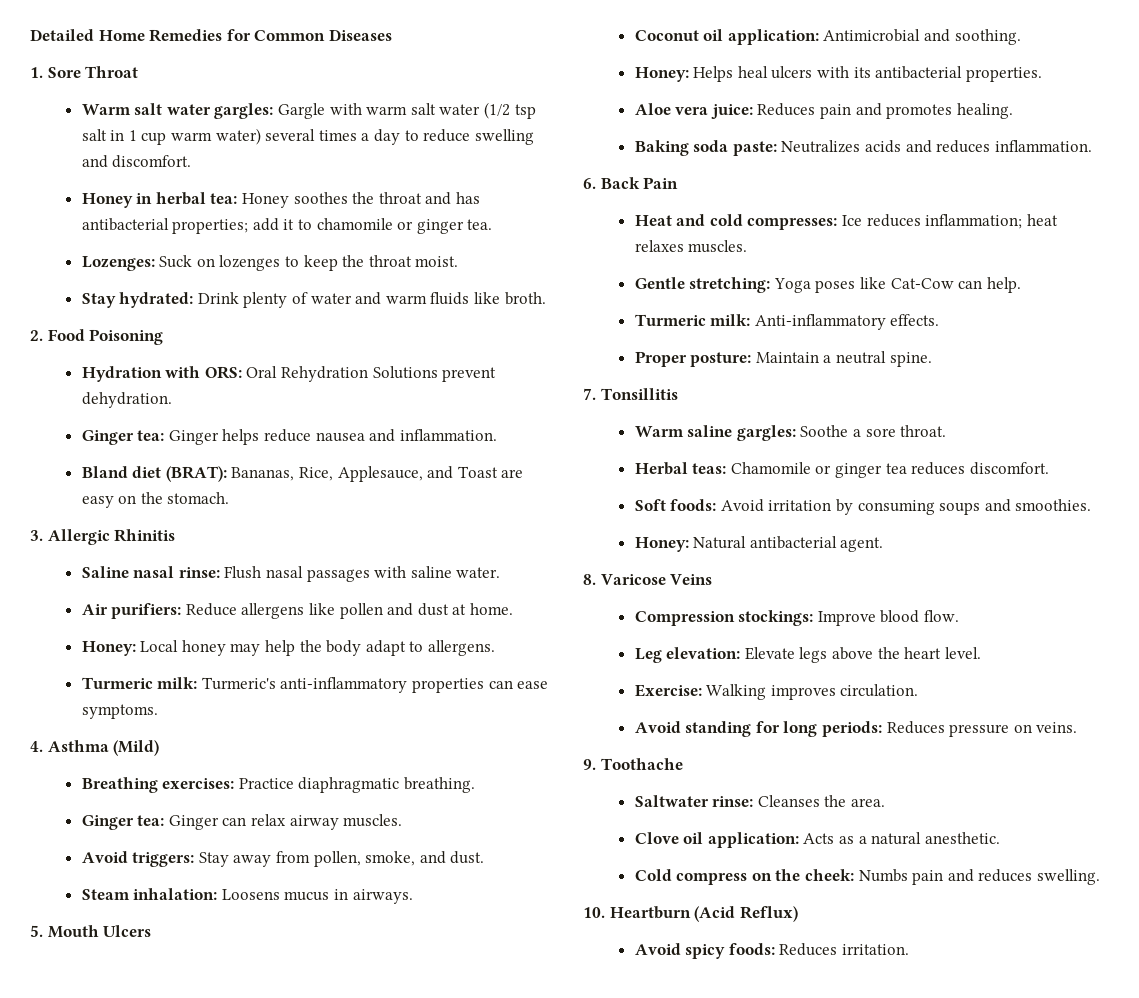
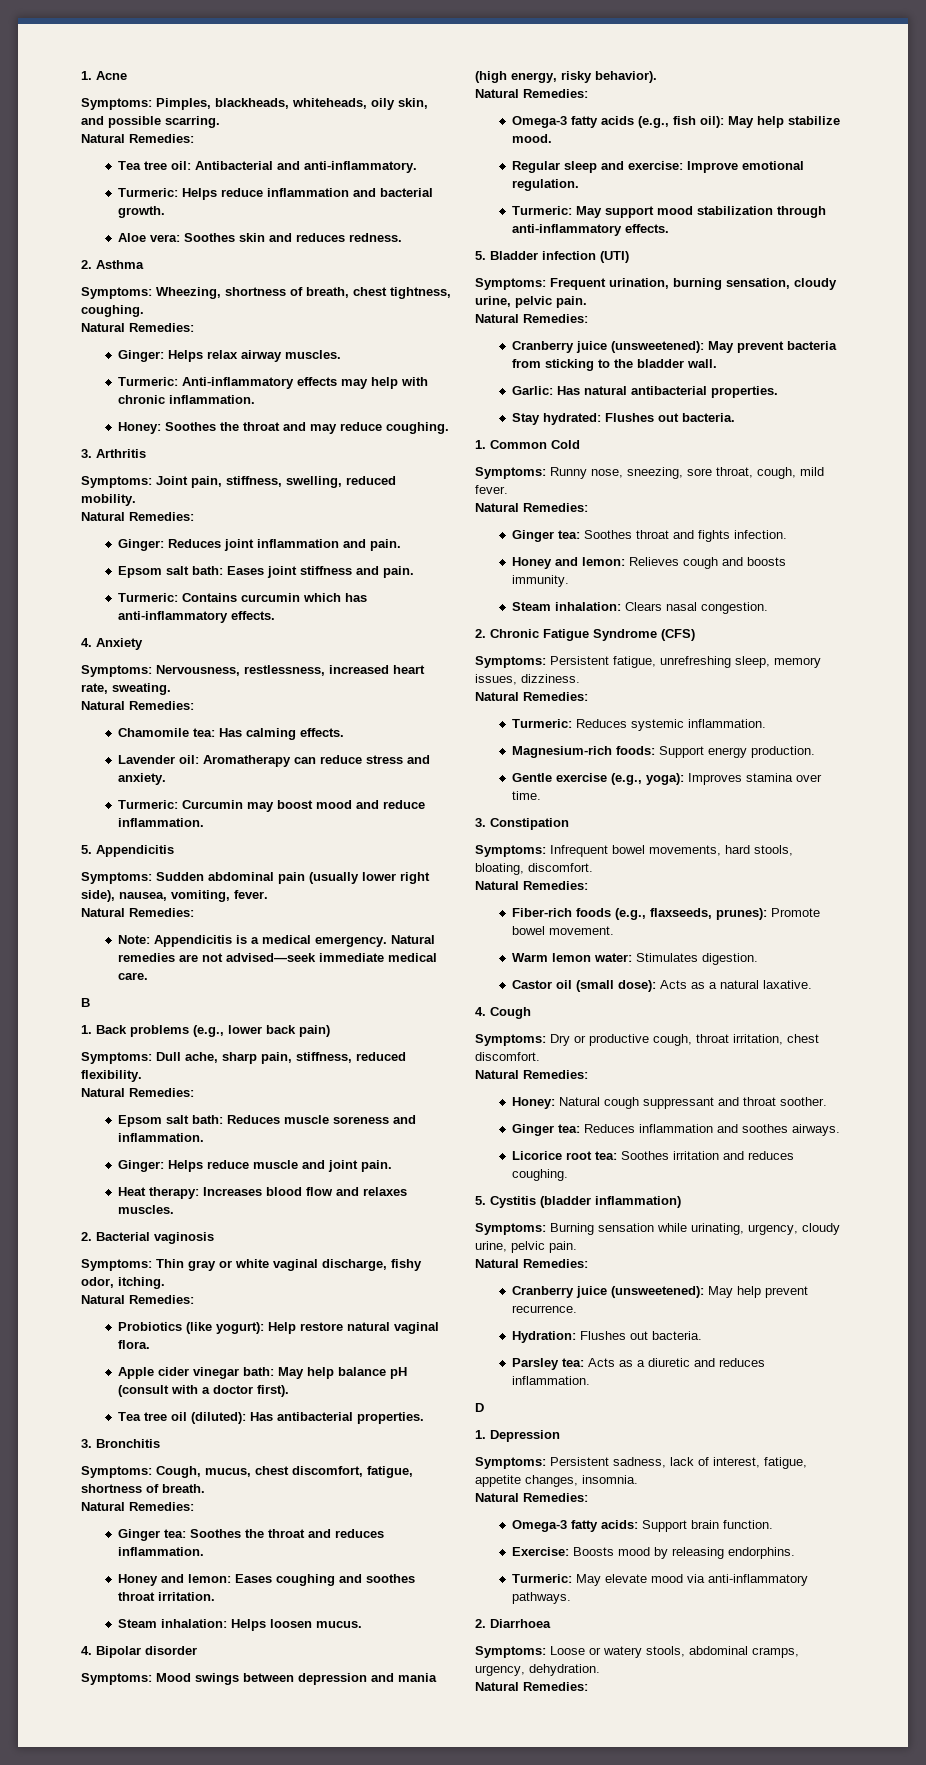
[30,29,392,42] [30,66,139,78] [81,102,536,119] [81,128,534,145] [81,155,192,168] [81,192,480,208] [81,218,493,234] [81,255,459,271] [81,292,546,308] [30,329,164,345] [81,366,497,382] [81,392,172,408] [81,429,497,445] [81,466,524,482] [81,492,230,508] [30,529,176,545] [81,566,501,582] [81,603,513,619] [81,640,495,656] [81,677,549,693] [81,704,158,719] [30,740,160,756] [81,777,475,793] [81,814,403,830] [81,851,485,867] [81,888,413,904] [30,925,152,938] [634,29,1021,45] [634,66,1042,82] [634,103,1013,119] [634,140,1092,156] [583,177,679,189] [634,214,1058,230] [634,240,748,253] [634,277,1021,293] [634,314,940,330] [634,351,932,367] [583,388,678,400] [634,425,947,441] [634,462,1049,478] [634,499,1092,515] [634,536,884,552] [583,574,713,585] [634,610,959,626] [634,647,981,663] [634,684,919,700] [634,721,1078,737] [583,758,683,770] [634,795,885,807] [634,832,1000,848] [634,869,1100,885] [583,906,798,922] [634,943,909,959] Detailed Home Remedies for Common Diseases // 1. Sore Throat // Warm salt water gargles: Gargle with warm salt water (1/2 tsp salt in 1 cup warm water) several times a day to reduce swelling and discomfort. // Honey in herbal tea: Honey soothes the throat and has antibacterial properties; add it to chamomile or ginger tea. // Lozenges: Suck on lozenges to keep the throat moist. // Stay hydrated: Drink plenty of water and warm fluids like broth. // 2. Food Poisoning // Hydration with ORS: Oral Rehydration Solutions prevent dehydration. // Ginger tea: Ginger helps reduce nausea and inflammation. // Bland diet (BRAT): Bananas, Rice, Applesauce, and Toast are easy on the stomach. // 3. Allergic Rhinitis // Saline nasal rinse: Flush nasal passages with saline water. // Air purifiers: Reduce allergens like pollen and dust at home. // Honey: Local honey may help the body adapt to allergens. // Turmeric milk: Turmeric's anti-inflammatory properties can ease symptoms. // 4. Asthma (Mild) // Breathing exercises: Practice diaphragmatic breathing. // Ginger tea: Ginger can relax airway muscles. // Avoid triggers: Stay away from pollen, smoke, and dust. // Steam inhalation: Loosens mucus in airways. // 5. Mouth Ulcers // Coconut oil application: Antimicrobial and soothing. // Honey: Helps heal ulcers with its antibacterial properties. // Aloe vera juice: Reduces pain and promotes healing. // Baking soda paste: Neutralizes acids and reduces inflammation. // 6. Back Pain // Heat and cold compresses: Ice reduces inflammation; heat relaxes muscles. // Gentle stretching: Yoga poses like Cat-Cow can help. // Turmeric milk: Anti-inflammatory effects. // Proper posture: Maintain a neutral spine. // 7. Tonsillitis // Warm saline gargles: Soothe a sore throat. // Herbal teas: Chamomile or ginger tea reduces discomfort. // Soft foods: Avoid irritation by consuming soups and smoothies. // Honey: Natural antibacterial agent. // 8. Varicose Veins // Compression stockings: Improve blood flow. // Leg elevation: Elevate legs above the heart level. // Exercise: Walking improves circulation. // Avoid standing for long periods: Reduces pressure on veins. // 9. Toothache // Saltwater rinse: Cleanses the area. // Clove oil application: Acts as a natural anesthetic. // Cold compress on the cheek: Numbs pain and reduces swelling. // 10. Heartburn (Acid Reflux) // Avoid spicy foods: Reduces irritation. -> [81,71,127,80] [81,98,428,110] [81,116,220,128] [81,134,194,143] [117,161,417,173] [117,188,433,200] [117,206,165,218] [117,233,402,242] [81,260,144,269] [81,287,451,299] [81,305,144,317] [81,323,194,332] [117,350,341,362] [117,377,428,389] [117,395,255,404] [117,422,449,434] [81,449,146,458] [81,476,396,488] [81,494,136,506] [81,512,194,521] [117,539,401,551] [117,566,414,578] [117,593,367,602] [117,611,275,623] [81,638,143,650] [81,665,425,677] [81,683,171,695] [81,701,194,710] [117,728,344,740] [117,755,430,767] [117,773,166,785] [117,800,425,812] [117,818,204,827] [81,845,174,857] [81,872,430,884] [81,890,268,902] [81,908,194,917] [117,935,435,947] [117,953,437,962] [117,972,148,980] [81,998,90,1007] [81,1025,330,1037] [81,1052,406,1064] [81,1070,142,1082] [81,1088,194,1097] [117,1115,416,1127] [117,1133,204,1142] [117,1160,392,1172] [117,1187,407,1199] [117,1205,174,1214] [81,1232,214,1244] [81,1259,422,1271] [81,1277,165,1289] [81,1295,194,1304] [117,1322,439,1334] [117,1340,150,1349] [117,1367,407,1379] [117,1385,289,1397] [117,1412,424,1424] [81,1439,160,1448] [81,1466,413,1478] [81,1484,205,1493] [81,1502,194,1511] [117,1529,384,1541] [117,1547,204,1556] [117,1574,415,1586] [117,1592,215,1601] [117,1619,362,1631] [81,1646,197,1658] [81,1673,437,1685] [475,71,657,83] [475,89,588,98] [511,116,840,128] [511,134,552,143] [511,161,804,173] [511,179,579,191] [511,206,826,218] [511,224,669,236] [475,251,629,263] [475,278,837,290] [475,296,587,308] [475,314,588,323] [511,341,837,353] [511,359,717,371] [511,386,778,398] [511,413,735,425] [475,440,580,449] [475,467,824,479] [475,485,508,494] [475,503,588,512] [511,530,787,542] [511,557,786,569] [511,575,569,587] [511,602,768,614] [475,629,695,641] [475,656,821,668] [475,674,580,685] [475,692,588,701] [511,719,766,731] [511,746,815,758] [511,773,822,785] [511,791,541,800] [475,818,569,830] [475,845,793,857] [475,863,593,875] [475,881,588,890] [511,908,820,920] [511,926,614,935] [511,953,758,965] [511,980,812,992] [475,1007,531,1019] [475,1034,819,1046] [475,1052,540,1061] [475,1070,588,1079] [511,1097,827,1109] [511,1124,840,1136] [511,1151,794,1160] [511,1169,568,1181] [475,1196,681,1208] [475,1223,840,1235] [475,1241,577,1253] [475,1259,588,1268] [511,1286,808,1298] [511,1305,577,1313] [511,1331,702,1343] [511,1358,765,1370] [511,1376,590,1385] [475,1403,484,1412] [475,1430,560,1442] [475,1457,807,1469] [475,1475,638,1487] [475,1493,588,1502] [511,1520,773,1532] [511,1547,795,1559] [511,1574,808,1586] [511,1592,571,1604] [475,1619,551,1628] [475,1646,799,1658] [475,1664,600,1676] [475,1682,588,1691] 1. Acne // Symptoms: Pimples, blackheads, whiteheads, oily skin, and possible scarring. // Natural Remedies: // Tea tree oil: Antibacterial and anti-inflammatory. // Turmeric: Helps reduce inflammation and bacterial growth. // Aloe vera: Soothes skin and reduces redness. // 2. Asthma // Symptoms: Wheezing, shortness of breath, chest tightness, coughing. // Natural Remedies: // Ginger: Helps relax airway muscles. // Turmeric: Anti-inflammatory effects may help with chronic inflammation. // Honey: Soothes the throat and may reduce coughing. // 3. Arthritis // Symptoms: Joint pain, stiffness, swelling, reduced mobility. // Natural Remedies: // Ginger: Reduces joint inflammation and pain. // Epsom salt bath: Eases joint stiffness and pain. // Turmeric: Contains curcumin which has anti-inflammatory effects. // 4. Anxiety // Symptoms: Nervousness, restlessness, increased heart rate, sweating. // Natural Remedies: // Chamomile tea: Has calming effects. // Lavender oil: Aromatherapy can reduce stress and anxiety. // Turmeric: Curcumin may boost mood and reduce inflammation. // 5. Appendicitis // Symptoms: Sudden abdominal pain (usually lower right side), nausea, vomiting, fever. // Natural Remedies: // Note: Appendicitis is a medical emergency. Natural remedies are not advised—seek immediate medical care. // B // 1. Back problems (e.g., lower back pain) // Symptoms: Dull ache, sharp pain, stiffness, reduced flexibility. // Natural Remedies: // Epsom salt bath: Reduces muscle soreness and inflammation. // Ginger: Helps reduce muscle and joint pain. // Heat therapy: Increases blood flow and relaxes muscles. // 2. Bacterial vaginosis // Symptoms: Thin gray or white vaginal discharge, fishy odor, itching. // Natural Remedies: // Probiotics (like yogurt): Help restore natural vaginal flora. // Apple cider vinegar bath: May help balance pH (consult with a doctor first). // Tea tree oil (diluted): Has antibacterial properties. // 3. Bronchitis // Symptoms: Cough, mucus, chest discomfort, fatigue, shortness of breath. // Natural Remedies: // Ginger tea: Soothes the throat and reduces inflammation. // Honey and lemon: Eases coughing and soothes throat irritation. // Steam inhalation: Helps loosen mucus. // 4. Bipolar disorder // Symptoms: Mood swings between depression and mania (high energy, risky behavior). // Natural Remedies: // Omega-3 fatty acids (e.g., fish oil): May help stabilize mood. // Regular sleep and exercise: Improve emotional regulation. // Turmeric: May support mood stabilization through anti-inflammatory effects. // 5. Bladder infection (UTI) // Symptoms: Frequent urination, burning sensation, cloudy urine, pelvic pain. // Natural Remedies: // Cranberry juice (unsweetened): May prevent bacteria from sticking to the bladder wall. // Garlic: Has natural antibacterial properties. // Stay hydrated: Flushes out bacteria. // 1. Common Cold // Symptoms: Runny nose, sneezing, sore throat, cough, mild fever. // Natural Remedies: // Ginger tea: Soothes throat and fights infection. // Honey and lemon: Relieves cough and boosts immunity. // Steam inhalation: Clears nasal congestion. // 2. Chronic Fatigue Syndrome (CFS) // Symptoms: Persistent fatigue, unrefreshing sleep, memory issues, dizziness. // Natural Remedies: // Turmeric: Reduces systemic inflammation. // Magnesium-rich foods: Support energy production. // Gentle exercise (e.g., yoga): Improves stamina over time. // 3. Constipation // Symptoms: Infrequent bowel movements, hard stools, bloating, discomfort. // Natural Remedies: // Fiber-rich foods (e.g., flaxseeds, prunes): Promote bowel movement. // Warm lemon water: Stimulates digestion. // Castor oil (small dose): Acts as a natural laxative. // 4. Cough // Symptoms: Dry or productive cough, throat irritation, chest discomfort. // Natural Remedies: // Honey: Natural cough suppressant and throat soother. // Ginger tea: Reduces inflammation and soothes airways. // Licorice root tea: Soothes irritation and reduces coughing. // 5. Cystitis (bladder inflammation) // Symptoms: Burning sensation while urinating, urgency, cloudy urine, pelvic pain. // Natural Remedies: // Cranberry juice (unsweetened): May help prevent recurrence. // Hydration: Flushes out bacteria. // Parsley tea: Acts as a diuretic and reduces inflammation. // D // 1. Depression // Symptoms: Persistent sadness, lack of interest, fatigue, appetite changes, insomnia. // Natural Remedies: // Omega-3 fatty acids: Support brain function. // Exercise: Boosts mood by releasing endorphins. // Turmeric: May elevate mood via anti-inflammatory pathways. // 2. Diarrhoea // Symptoms: Loose or watery stools, abdominal cramps, urgency, dehydration. // Natural Remedies:

